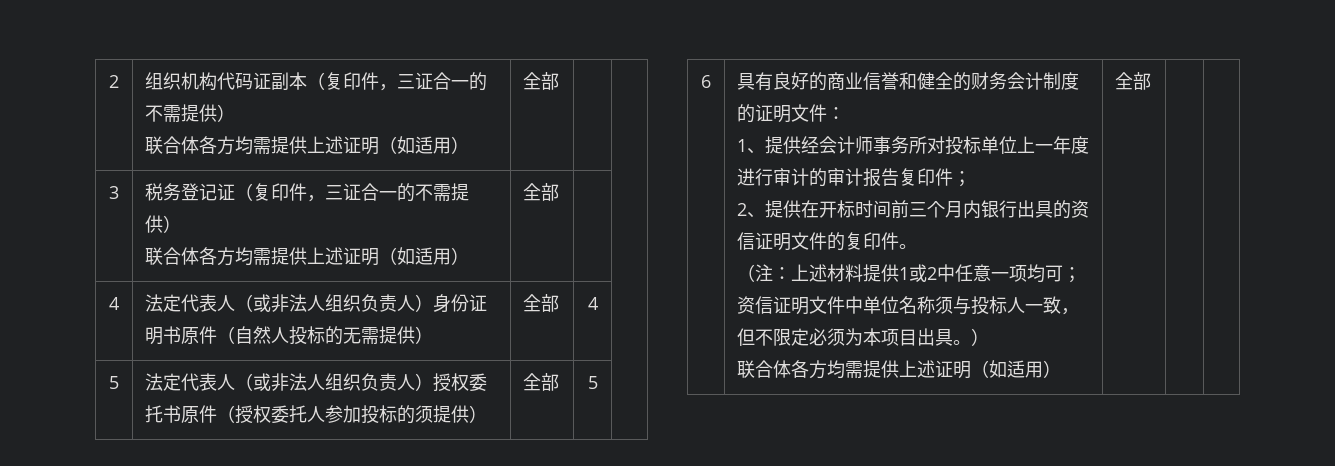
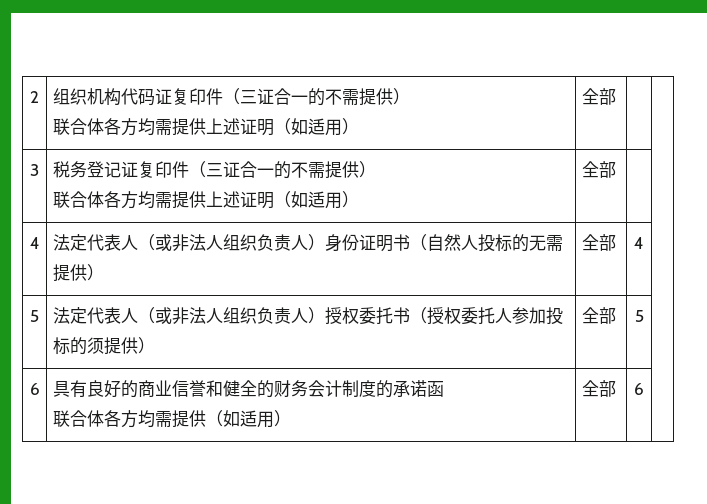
[271,72,398,91] 副本（复印件， -> [171,88,240,105] 复印件（
[235,183,326,202] （复印件， -> [137,161,206,178] 复印件（
[181,326,218,344] 原件 -> (410, 242) none
[181,405,218,423] 原件 -> (410, 315) none
[755,104,846,123] [737,136,1090,155] [737,168,972,187] [737,200,1090,219] [737,232,918,251] [737,264,1082,283] [737,296,1080,315] [737,328,990,346] [737,360,1062,379] [1115,72,1152,90] 证明文件： // 1、提供经会计师事务所对投标单位上一年度进行审计的审计报告复印件； // 2、提供在开标时间前三个月内银行出具的资信证明文件的复印件。 // （注：上述材料提供1或2中任意一项均可；资信证明文件中单位名称须与投标人一致，但不限定必须为本项目出具。） // 联合体各方均需提供上述证明（如适用） | 全部 | -> [392,380,444,397] [52,410,291,428] [581,380,616,397] [634,383,644,395] 承诺函 // 联合体各方均需提供（如适用） | 全部 | 6

